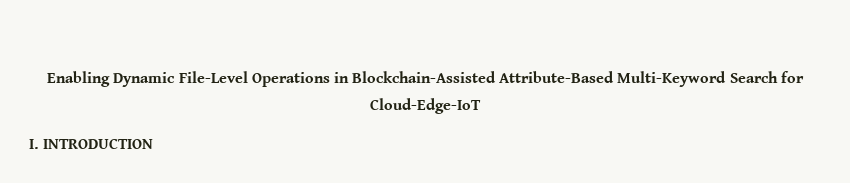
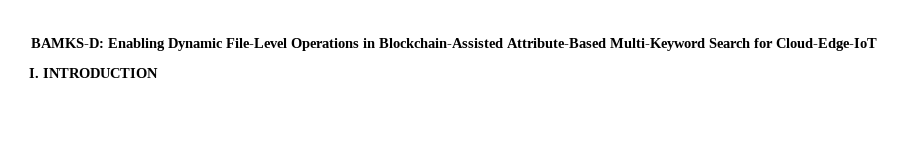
(47, 79) none -> [31,38,104,48] BAMKS-D:

